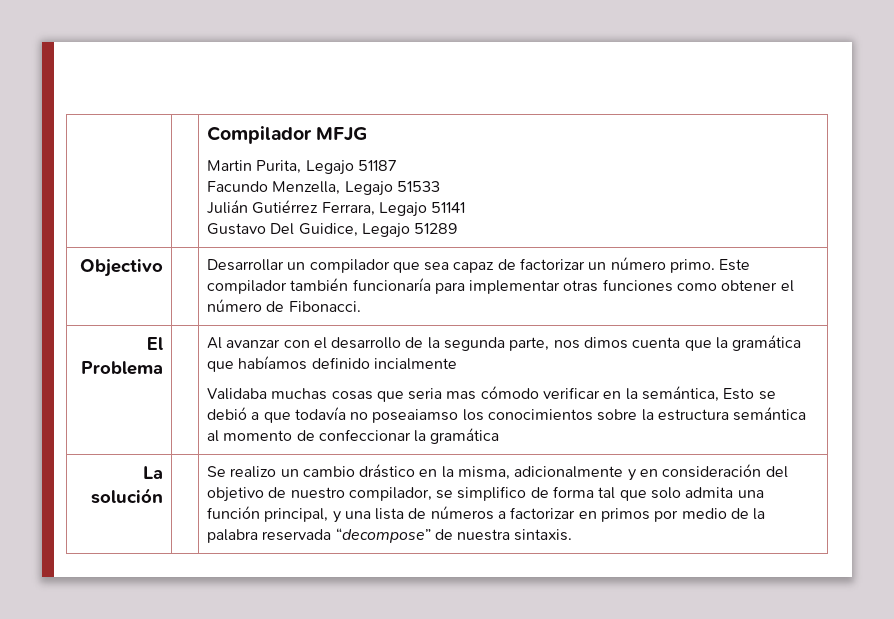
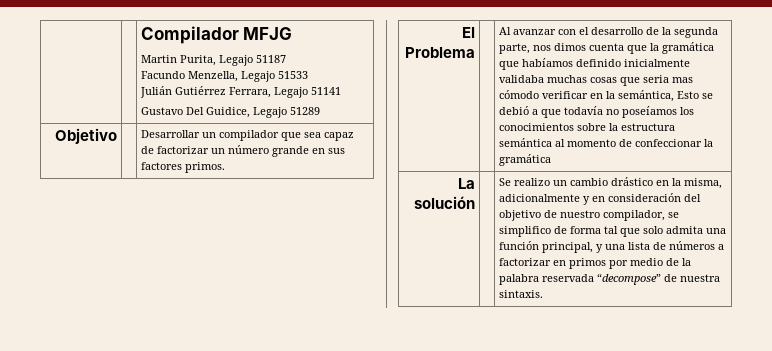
[80,259,164,277] Objectivo -> [55,128,118,144] Objetivo
[670,259,751,273] [206,278,794,294] [206,299,361,312] primo. Este compilador también funcionaría para implementar otras funciones como obtener el número de Fibonacci. -> [271,146,345,157] [140,162,225,173] grande en sus factores primos.
[373,358,457,370] [206,388,267,400] incialmente // Validaba -> [623,59,690,67] [498,75,544,83] inicialmente validaba
[372,409,459,423] poseaiamso -> [621,106,677,118] poseíamos

